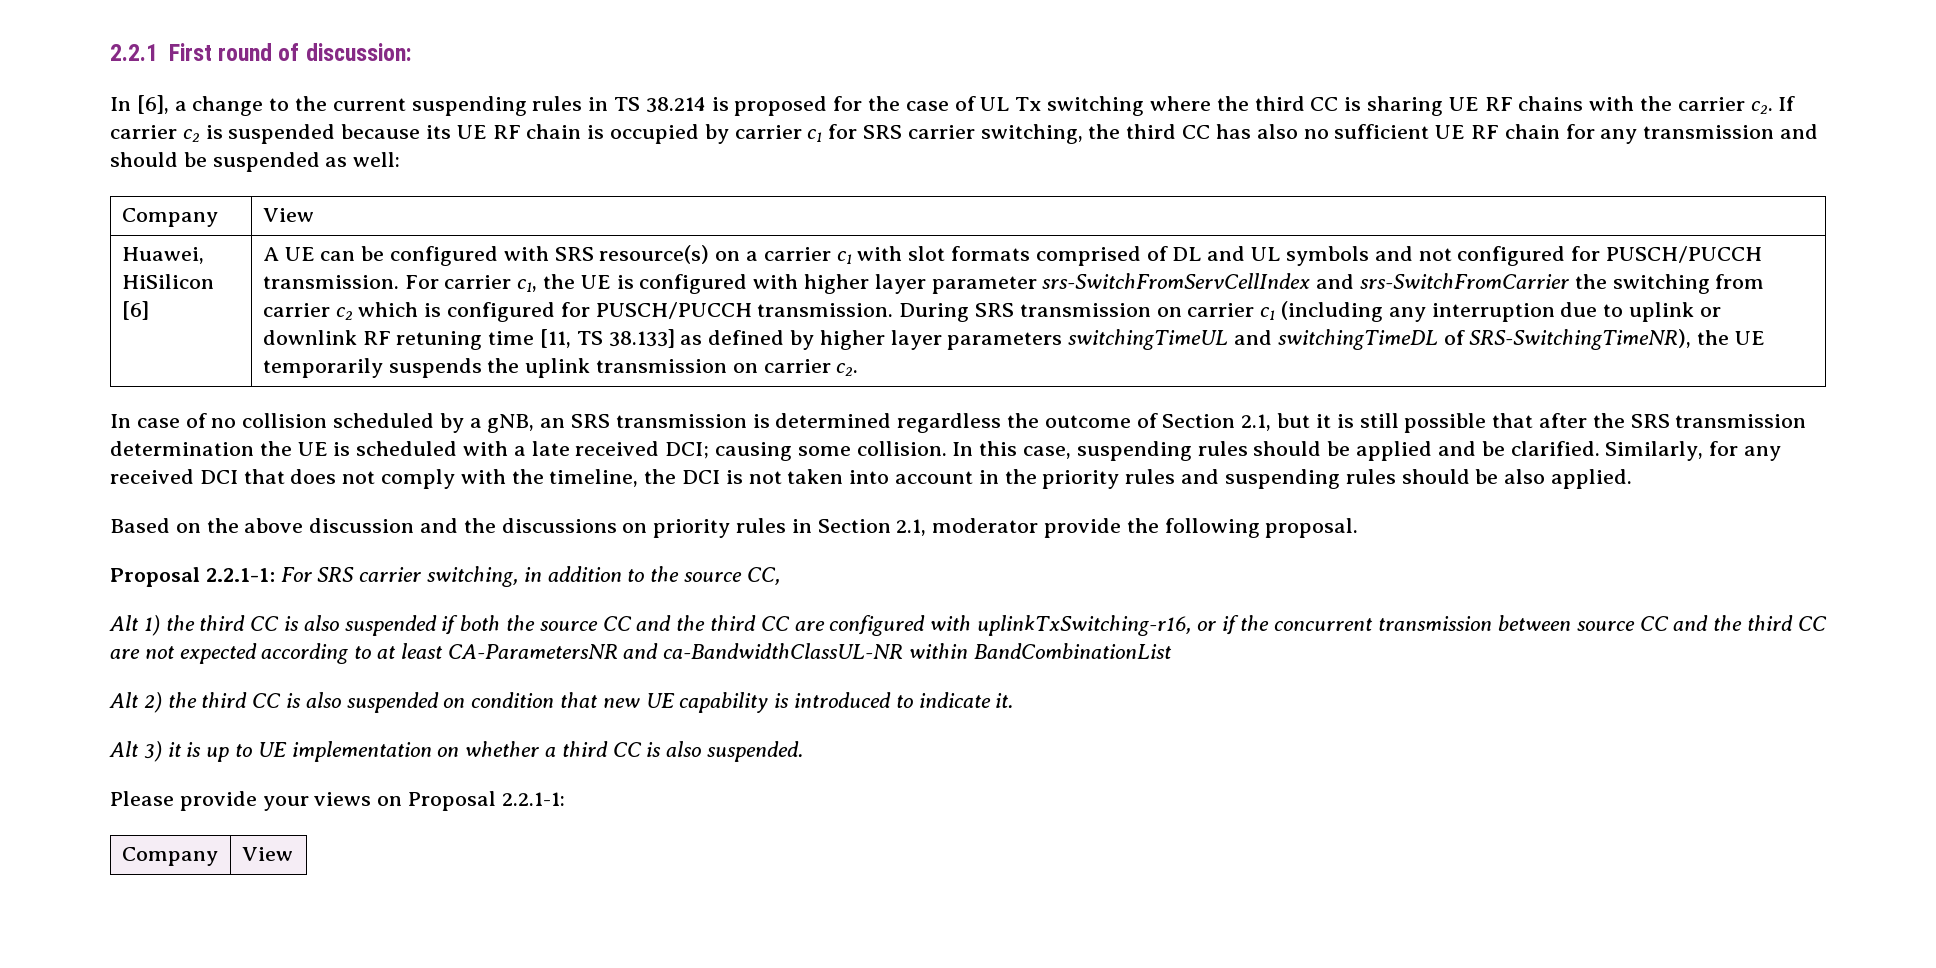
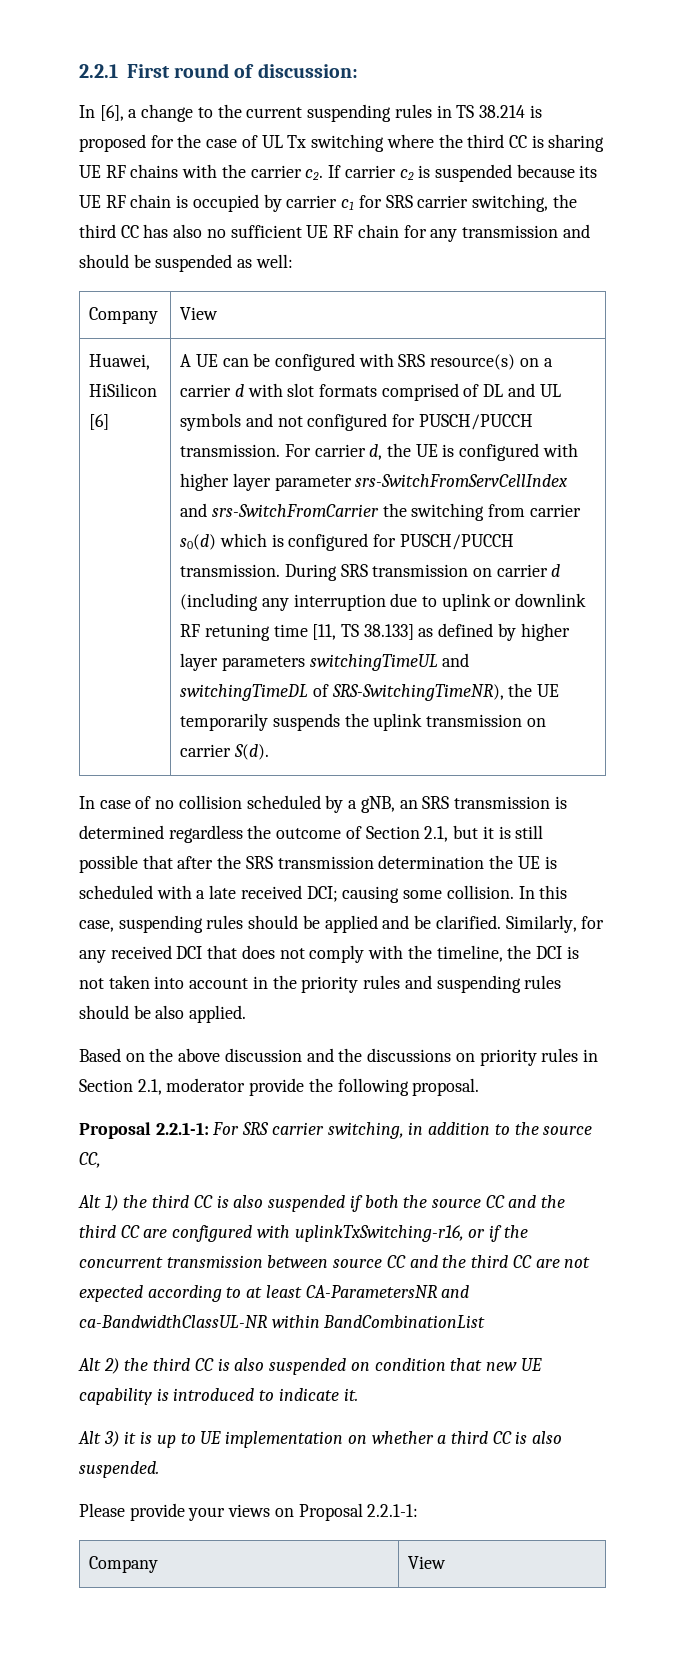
[836,251,852,264] c1 -> [234,384,244,397] d
[517,279,538,292] c1, -> [369,444,383,460] d,
[335,307,353,320] c2 -> [180,534,217,550] s0(d)
[1260,307,1276,320] c1 -> [551,564,561,577] d
[836,363,859,376] c2. -> [233,744,269,760] S(d).

